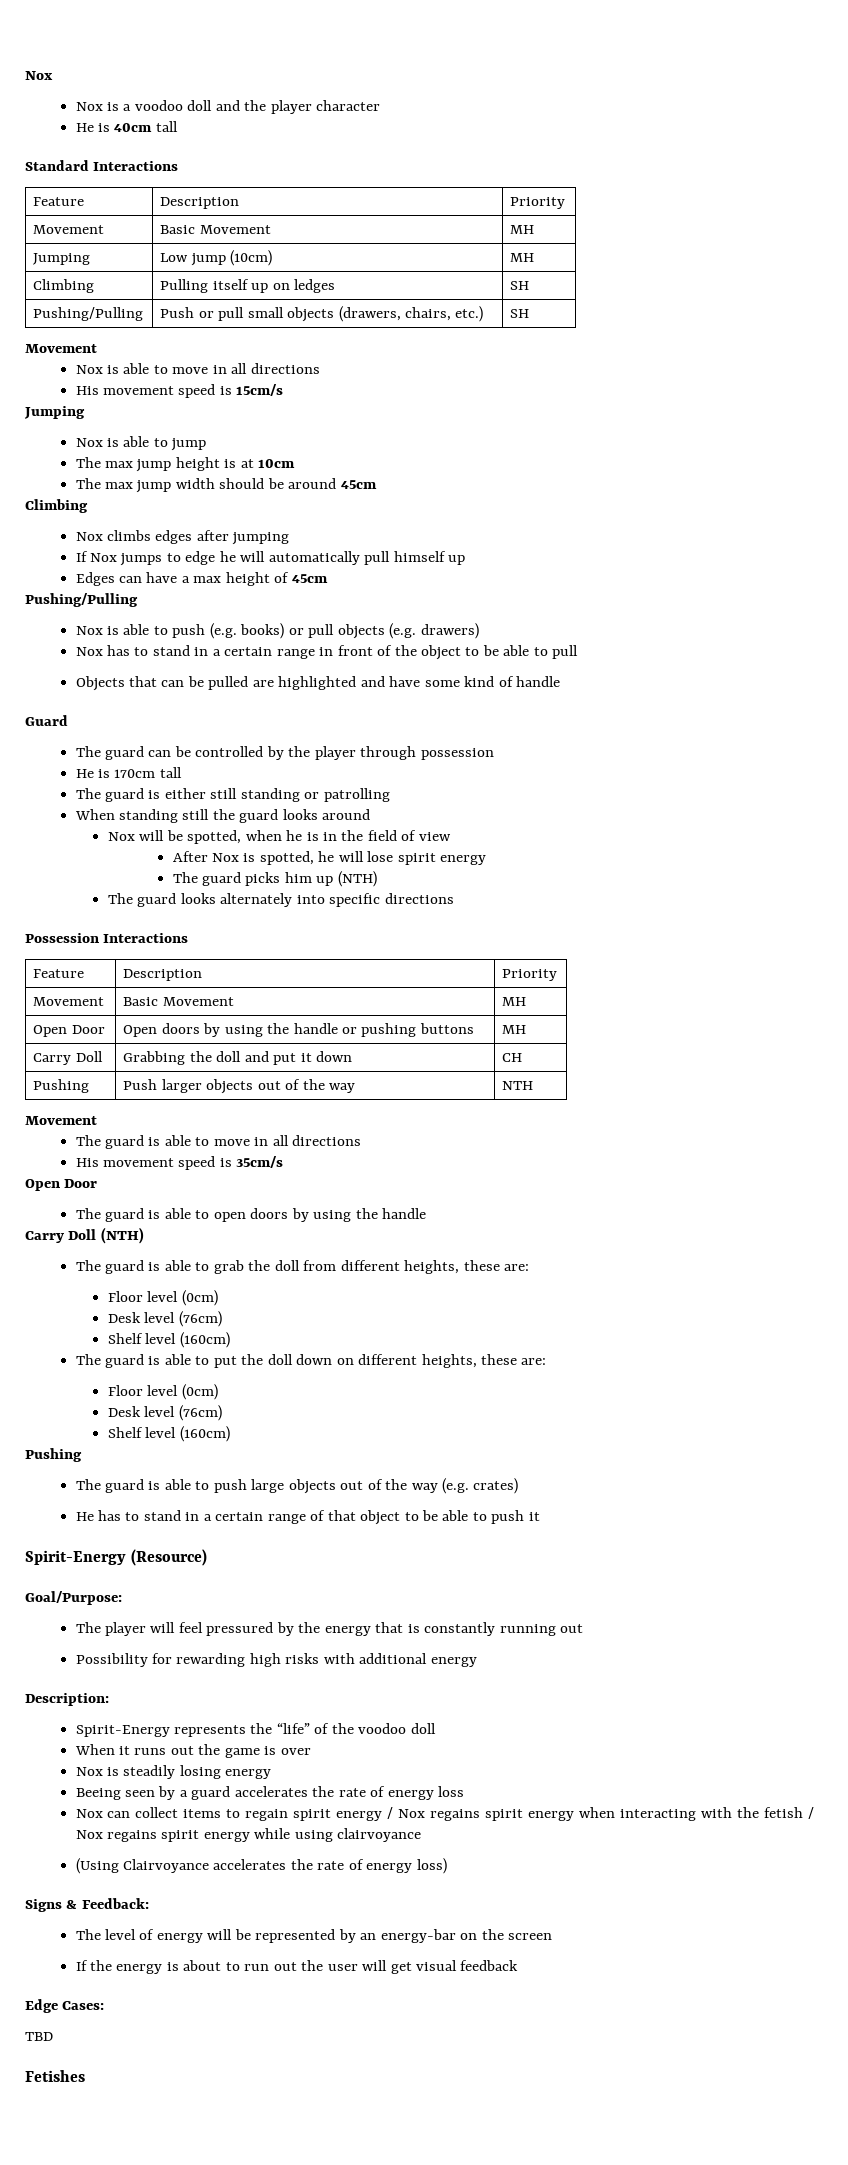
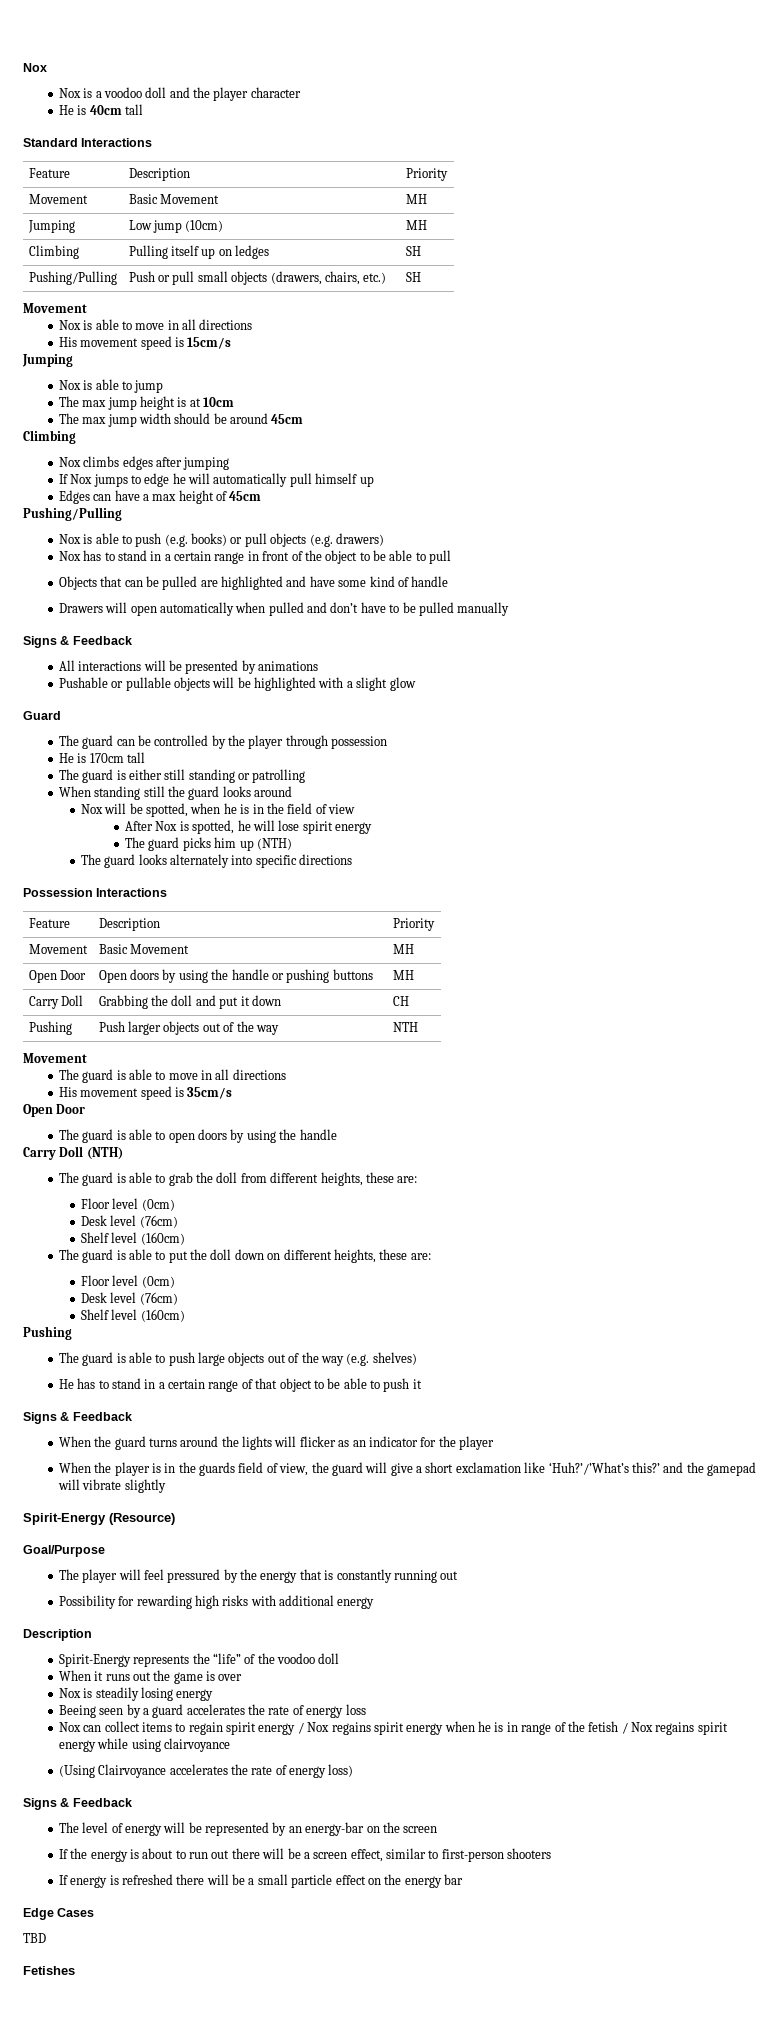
(560, 681) none -> [58,602,510,616] [23,636,132,648] [58,660,319,674] [58,677,416,691] // Drawers will open automatically when pulled and don’t have to be pulled manually // Signs & Feedback // All interactions will be presented by animations // Pushable or pullable objects will be highlighted with a slight glow
[473,1478,519,1494] crates) -> [372,1352,417,1365] shelves)
(540, 1516) none -> [23,1412,132,1424] [58,1436,495,1450] [58,1462,757,1476] [57,1479,166,1493] // Signs & Feedback // When the guard turns around the lights will flicker as an indicator for the player // When the player is in the guards field of view, the guard will give a short exclamation like ‘Huh?’/’What’s this?’ and the gamepad will vibrate slightly
[25,1591,122,1605] Goal/Purpose: -> [23,1545,105,1557] Goal/Purpose
[25,1693,109,1706] Description: -> [23,1629,92,1641] Description
[620,1807,733,1821] interacting with -> [478,1721,566,1735] he is in range of
[81,1898,149,1909] Feedback: -> [72,1798,132,1807] Feedback
[301,1960,519,1974] the user will get visual feedback -> [231,1848,552,1862] [58,1874,464,1888] there will be a screen effect, similar to first-person shooters // If energy is refreshed there will be a small particle effect on the energy bar
[62,2001,105,2010] Cases: -> [57,1908,95,1917] Cases

